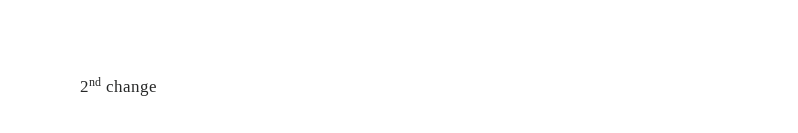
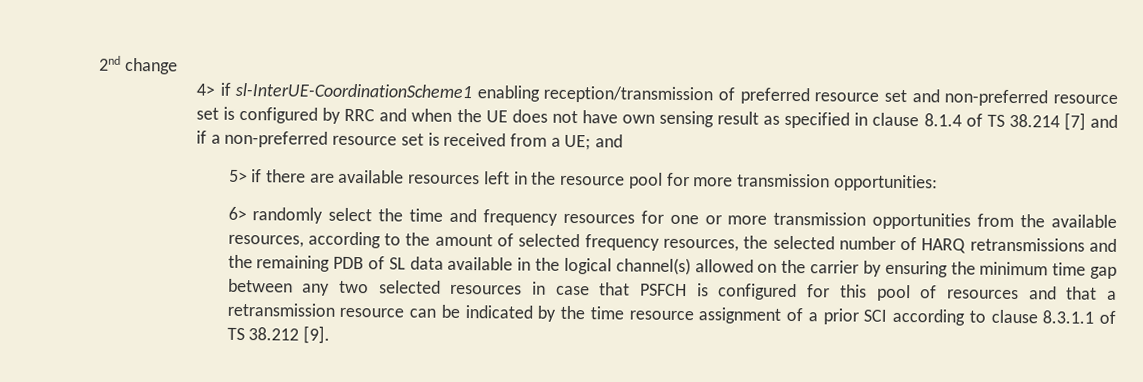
(157, 88) none -> [195,82,1118,107] [195,106,1118,131] [195,130,624,151] [228,169,938,192] [227,206,1117,230] [227,231,1117,254] [227,254,1118,279] [227,278,1118,302] [226,302,1117,326] [226,325,331,344] // 4> if sl-InterUE-CoordinationScheme1 enabling reception/transmission of preferred resource set and non-preferred resource set is configured by RRC and when the UE does not have own sensing result as specified in clause 8.1.4 of TS 38.214 [7] and if a non-preferred resource set is received from a UE; and // 5> if there are available resources left in the resource pool for more transmission opportunities: // 6> randomly select the time and frequency resources for one or more transmission opportunities from the available resources, according to the amount of selected frequency resources, the selected number of HARQ retransmissions and the remaining PDB of SL data available in the logical channel(s) allowed on the carrier by ensuring the minimum time gap between any two selected resources in case that PSFCH is configured for this pool of resources and that a retransmission resource can be indicated by the time resource assignment of a prior SCI according to clause 8.3.1.1 of TS 38.212 [9].

